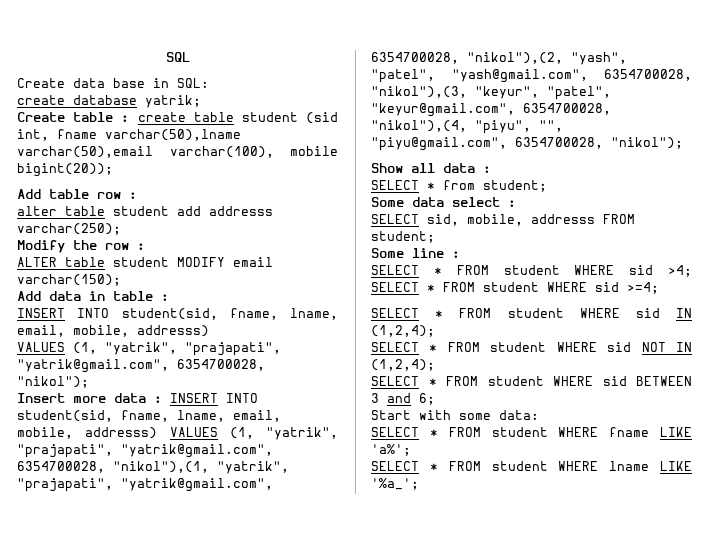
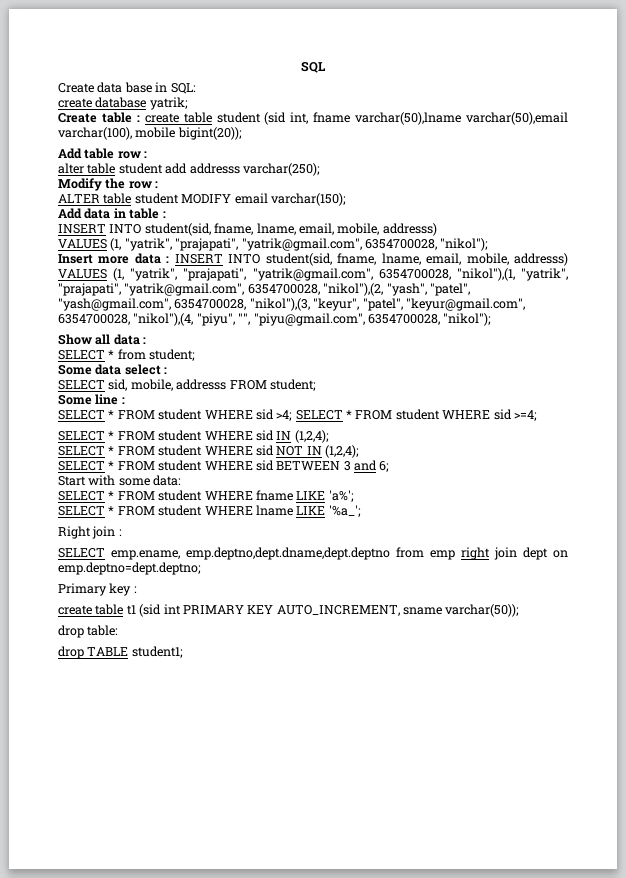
(419, 484) none -> [58,526,122,539] [58,547,568,560] [58,562,201,575] [58,583,137,596] [58,604,520,617] [58,625,119,638] [58,646,183,659] // Right join : // SELECT emp.ename, emp.deptno,dept.dname,dept.deptno from emp right join dept on emp.deptno=dept.deptno; // Primary key : // create table t1 (sid int PRIMARY KEY AUTO_INCREMENT, sname varchar(50)); // drop table: // drop TABLE student1;

